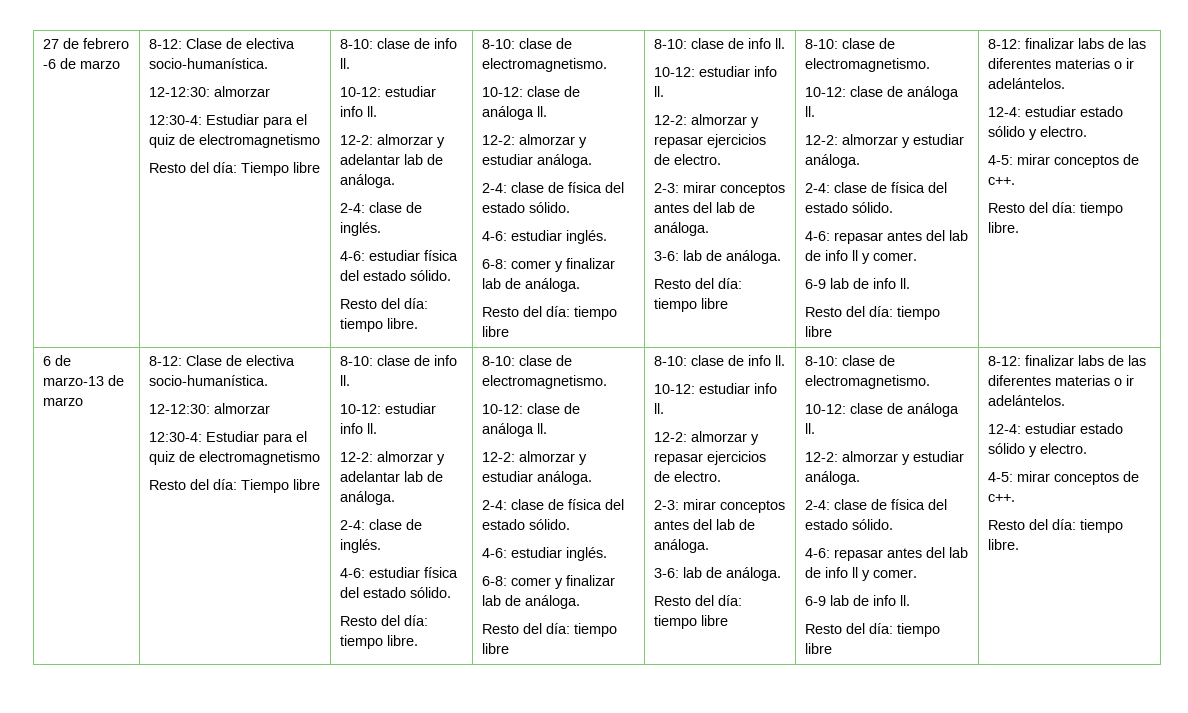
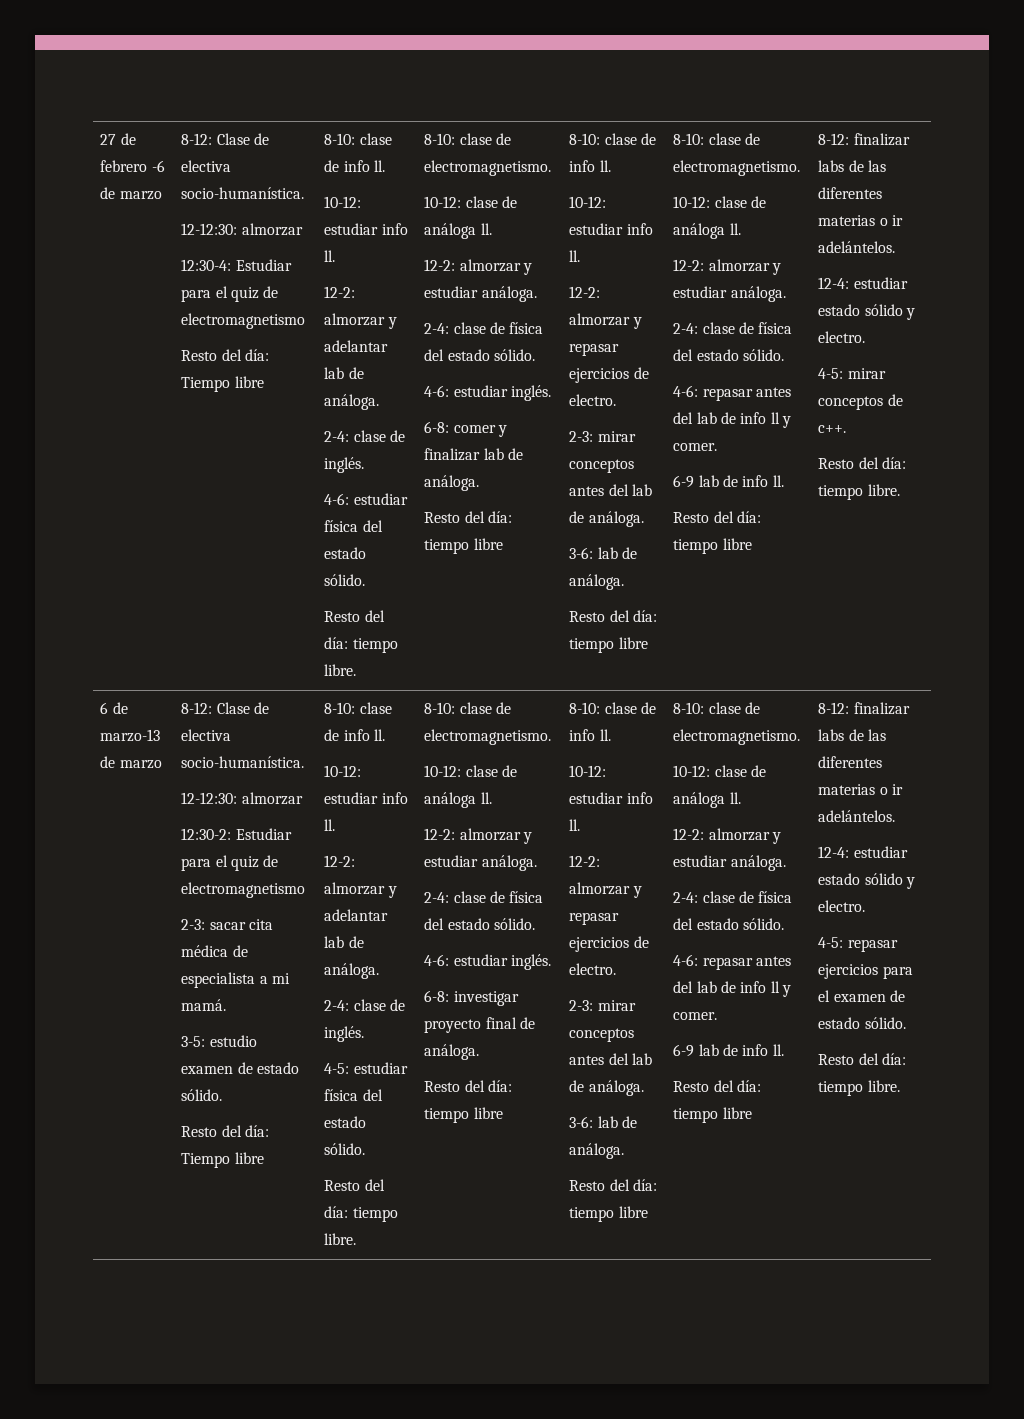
[149,431,308,445] [149,451,321,465] 12:30-4: Estudiar para el quiz de electromagnetismo -> [181,828,292,840] [181,855,279,871] [181,882,306,898] [181,919,273,930] [181,945,248,957] [181,972,290,988] [181,999,227,1011] [181,1035,257,1047] [181,1062,299,1074] [181,1089,223,1101] 12:30-2: Estudiar para el quiz de electromagnetismo // 2-3: sacar cita médica de especialista a mi mamá. // 3-5: estudio examen de estado sólido.
[340,568,366,578] 4-6: -> [324,1063,350,1074] 4-5:
[511,575,616,589] [482,595,502,606] comer y finalizar lab -> [453,991,519,1006] [424,1017,517,1033] investigar proyecto final
[1017,471,1140,485] [988,494,1016,502] mirar conceptos de c++. -> [847,939,898,952] [818,964,913,979] [818,990,905,1002] [818,1017,906,1029] repasar ejercicios para el examen de estado sólido.

